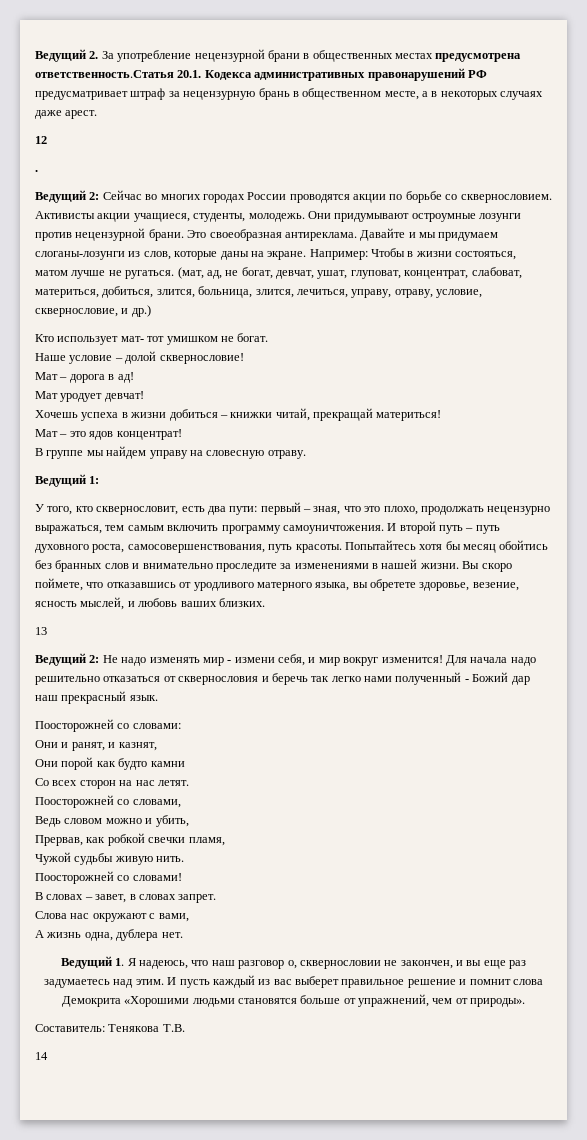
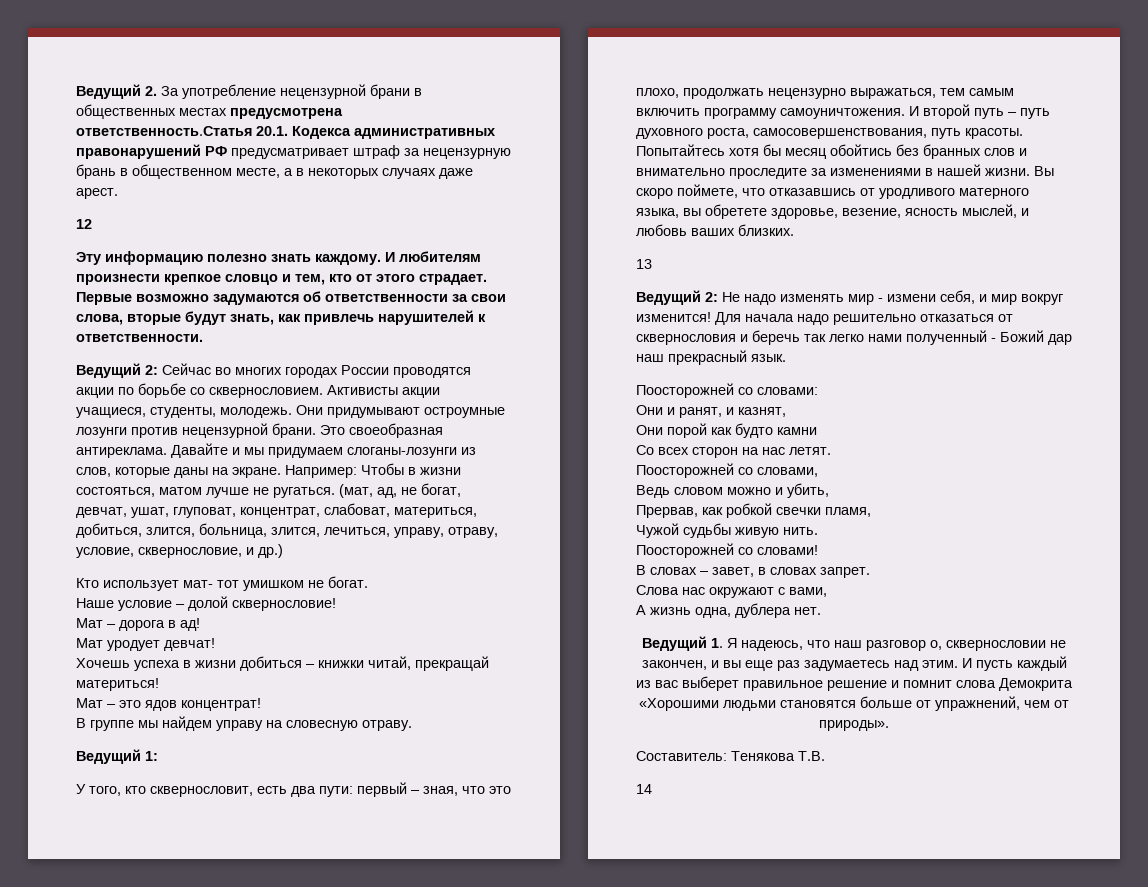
[35,169,38,172] . -> [76,251,481,265] [76,274,487,285] [76,291,506,305] [76,310,486,325] [76,334,203,342] Эту информацию полезно знать каждому. И любителям произнести крепкое словцо и тем, кто от этого страдает. Первые возможно задумаются об ответственности за свои слова, вторые будут знать, как привлечь нарушителей к ответственности.

